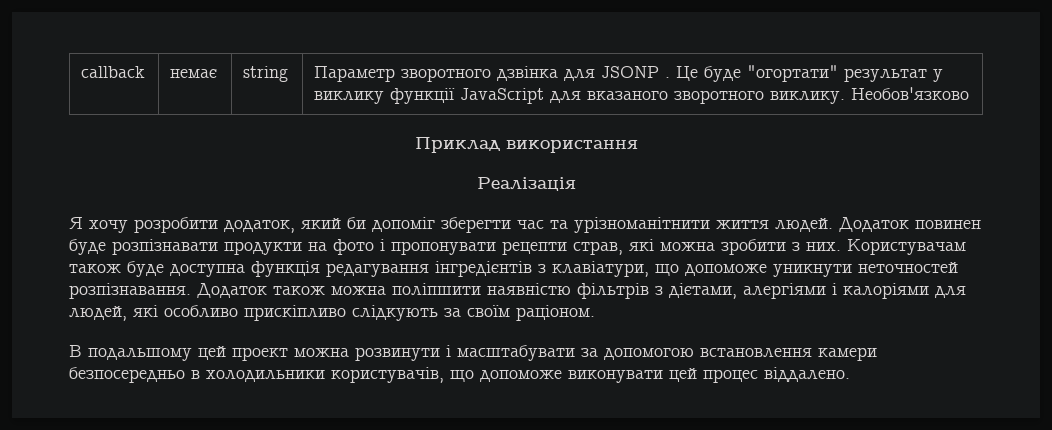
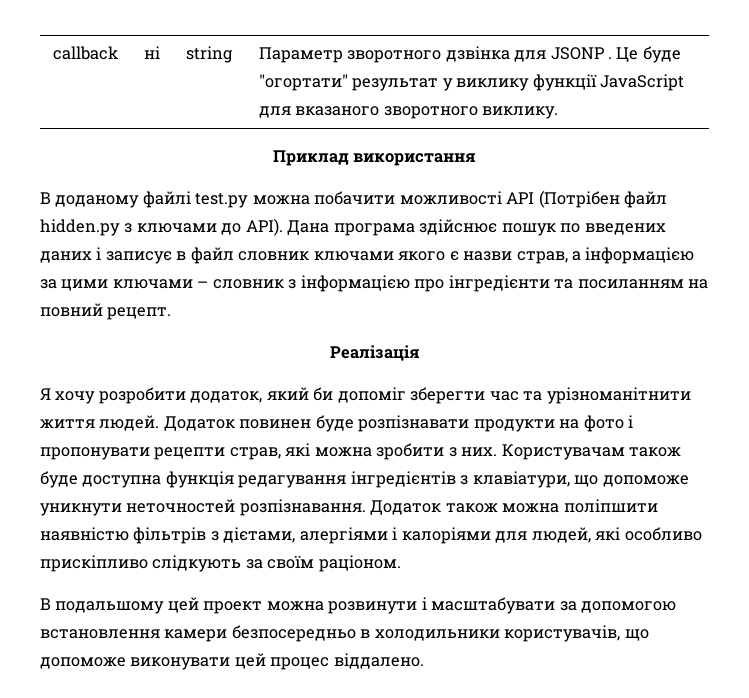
[170,69,218,78] немає -> [143,46,160,59] ні
[851,87,970,100] Необов'язково -> (559, 112) none
(638, 146) none -> [40,190,668,208] [40,218,666,236] [40,247,695,264] [40,275,709,292] [40,303,172,320] // В доданому файлі test.py можна побачити можливості API (Потрібен файл hidden.py з ключами до API). Дана програма здійснює пошук по введених даних і записує в файл словник ключами якого є назви страв, а інформацією за цими ключами – словник з інформацією про інгредієнти та посиланням на повний рецепт.

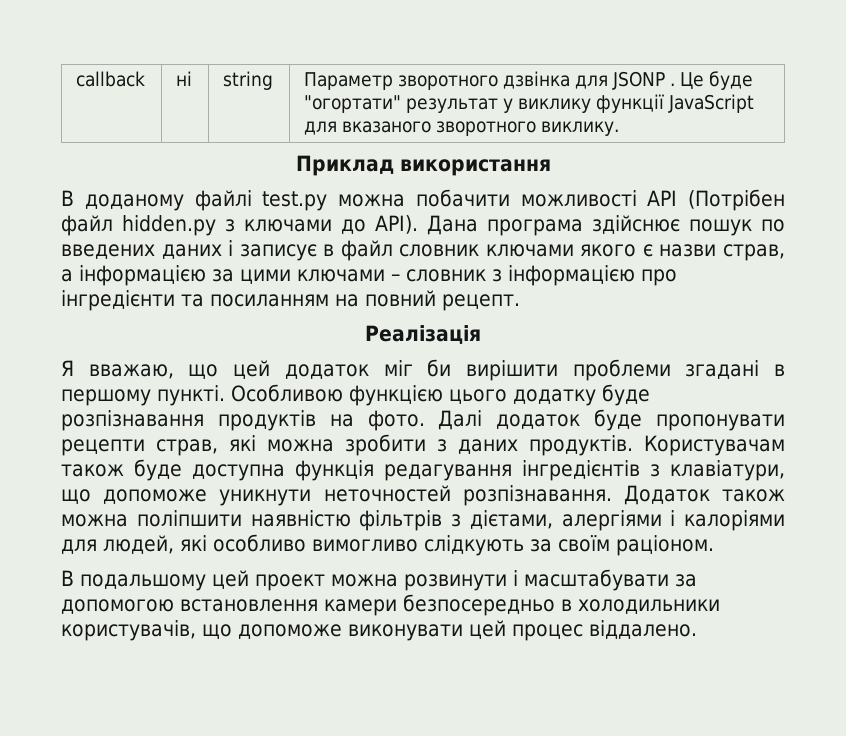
[55,387,691,404] [40,415,634,432] хочу розробити додаток, який би допоміг зберегти час та урізноманітнити життя людей. Додаток повинен буде розпізнавати продукти на фото і -> [88,359,785,381] [61,384,650,406] [61,409,643,431] вважаю, що цей додаток міг би вирішити проблеми згадані в першому пункті. Особливою функцією цього додатку буде розпізнавання продуктів на фото. Далі додаток буде
[461,447,498,456] них. -> [458,435,633,456] даних продуктів.
[40,555,148,572] прискіпливо -> [312,539,418,552] вимогливо

